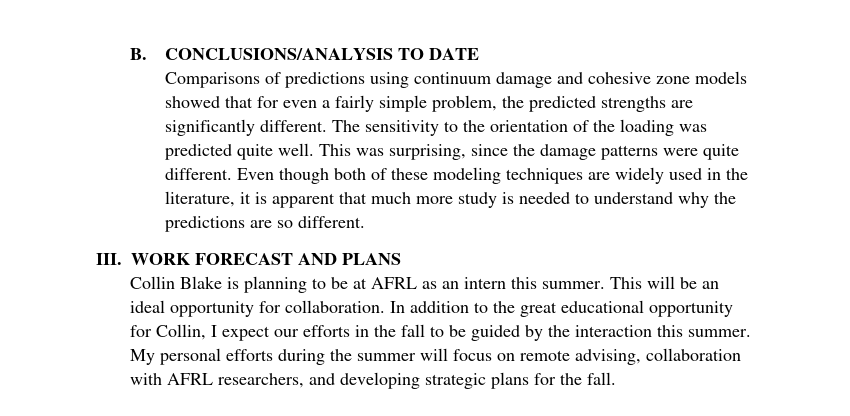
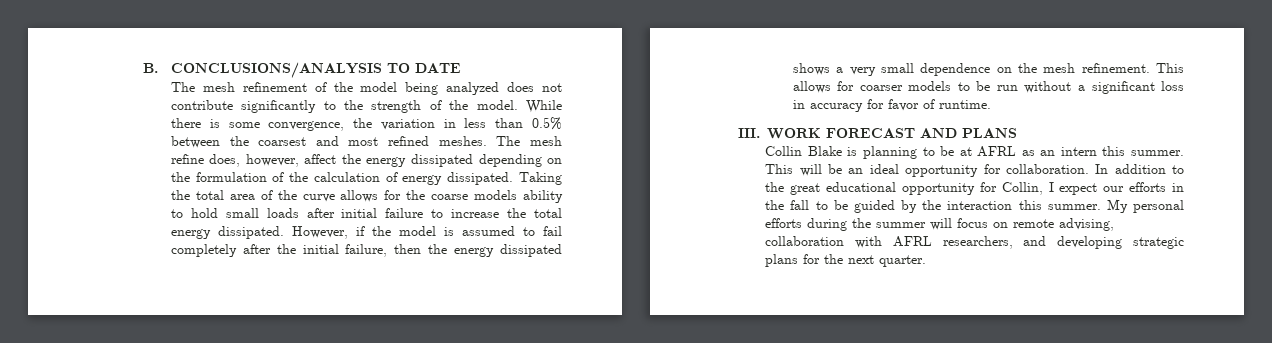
[164,71,747,88] [164,95,693,112] [164,119,707,136] [164,143,739,160] [164,167,748,184] [164,191,736,208] [164,216,365,232] Comparisons of predictions using continuum damage and cohesive zone models showed that for even a fairly simple problem, the predicted strengths are significantly different. The sensitivity to the orientation of the loading was predicted quite well. This was surprising, since the damage patterns were quite different. Even though both of these modeling techniques are widely used in the literature, it is apparent that much more study is needed to understand why the predictions are so different. -> [170,82,563,95] [170,100,562,113] [170,117,562,131] [170,136,562,148] [170,154,562,167] [170,172,562,185] [170,190,563,203] [170,208,562,218] [170,226,562,239] [170,244,562,257] [792,63,1184,76] [792,81,1184,94] [792,99,991,112] The mesh refinement of the model being analyzed does not contribute significantly to the strength of the model. While there is some convergence, the variation in less than 0.5% between the coarsest and most refined meshes. The mesh refine does, however, affect the energy dissipated depending on the formulation of the calculation of energy dissipated. Taking the total area of the curve allows for the coarse models ability to hold small loads after initial failure to increase the total energy dissipated. However, if the model is assumed to fail completely after the initial failure, then the energy dissipated shows a very small dependence on the mesh refinement. This allows for coarser models to be run without a significant loss in accuracy for favor of runtime.
[587,372,617,385] fall. -> [848,255,927,267] next quarter.

